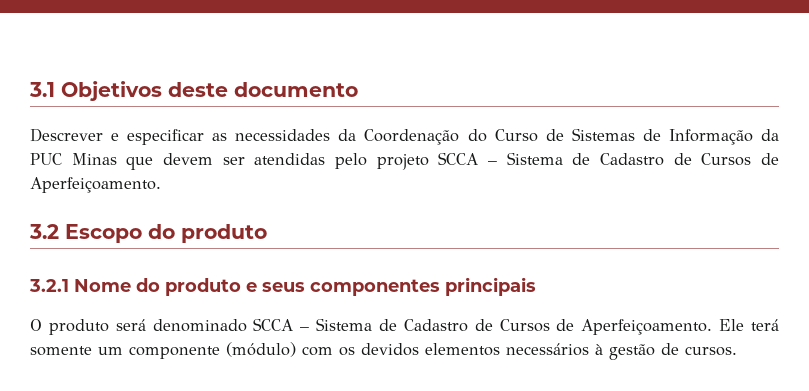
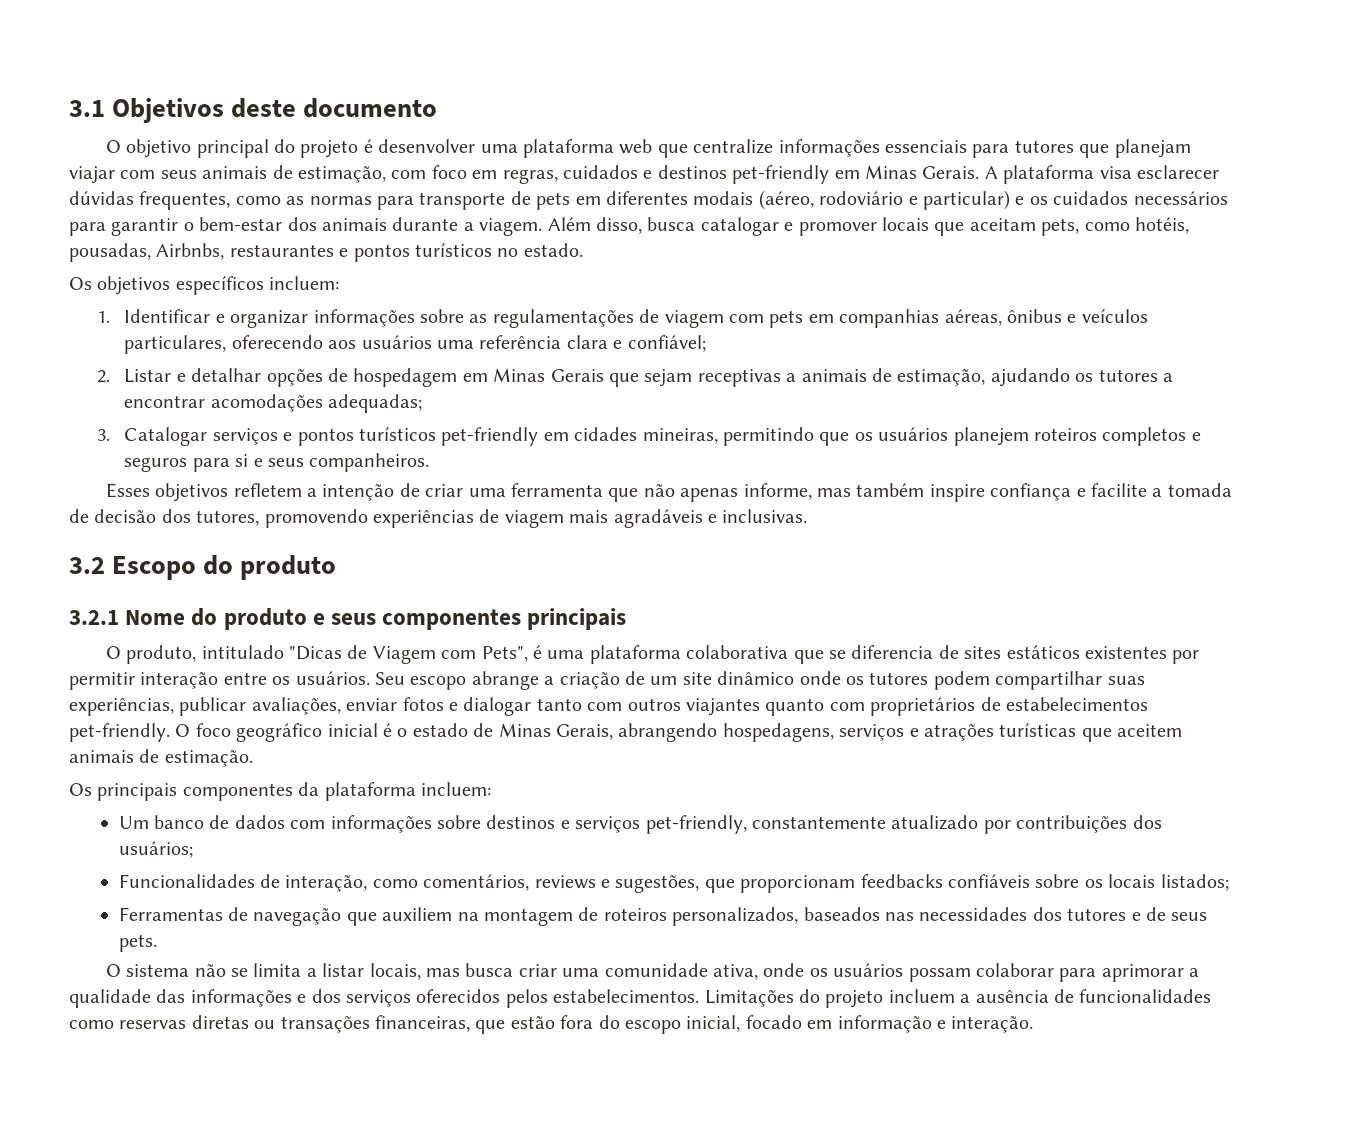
[30,128,780,145] [30,152,779,170] [30,177,161,193] Descrever e especificar as necessidades da Coordenação do Curso de Sistemas de Informação da PUC Minas que devem ser atendidas pelo projeto SCCA – Sistema de Cadastro de Cursos de Aperfeiçoamento. -> [105,139,1191,158] [69,165,1219,184] [69,190,1228,210] [69,217,1189,236] [69,243,583,262] [69,276,340,295] [96,309,1148,328] [124,335,706,354] [96,368,1173,387] [124,394,423,413] [96,427,1201,446] [124,453,430,472] [105,483,1232,502] [69,509,808,528] O objetivo principal do projeto é desenvolver uma plataforma web que centralize informações essenciais para tutores que planejam viajar com seus animais de estimação, com foco em regras, cuidados e destinos pet-friendly em Minas Gerais. A plataforma visa esclarecer dúvidas frequentes, como as normas para transporte de pets em diferentes modais (aéreo, rodoviário e particular) e os cuidados necessários para garantir o bem-estar dos animais durante a viagem. Além disso, busca catalogar e promover locais que aceitam pets, como hotéis, pousadas, Airbnbs, restaurantes e pontos turísticos no estado. // Os objetivos específicos incluem: // 1. Identificar e organizar informações sobre as regulamentações de viagem com pets em companhias aéreas, ônibus e veículos particulares, oferecendo aos usuários uma referência clara e confiável; // 2. Listar e detalhar opções de hospedagem em Minas Gerais que sejam receptivas a animais de estimação, ajudando os tutores a encontrar acomodações adequadas; // 3. Catalogar serviços e pontos turísticos pet-friendly em cidades mineiras, permitindo que os usuários planejem roteiros completos e seguros para si e seus companheiros. // Esses objetivos refletem a intenção de criar uma ferramenta que não apenas informe, mas também inspire confiança e facilite a tomada de decisão dos tutores, promovendo experiências de viagem mais agradáveis e inclusivas.
[48,318,779,335] [30,342,737,360] produto será denominado SCCA – Sistema de Cadastro de Cursos de Aperfeiçoamento. Ele terá somente um componente (módulo) com os devidos elementos necessários à gestão de cursos. -> [126,645,1200,664] [69,671,1145,690] [69,697,1148,716] [69,723,1183,742] [69,749,253,767] [69,782,491,801] [118,815,1162,834] [118,841,193,858] [118,874,1229,893] [118,907,1208,926] [118,934,157,952] [105,963,1200,982] [69,989,1212,1008] [69,1015,1034,1034] produto, intitulado "Dicas de Viagem com Pets", é uma plataforma colaborativa que se diferencia de sites estáticos existentes por permitir interação entre os usuários. Seu escopo abrange a criação de um site dinâmico onde os tutores podem compartilhar suas experiências, publicar avaliações, enviar fotos e dialogar tanto com outros viajantes quanto com proprietários de estabelecimentos pet-friendly. O foco geográfico inicial é o estado de Minas Gerais, abrangendo hospedagens, serviços e atrações turísticas que aceitem animais de estimação. // Os principais componentes da plataforma incluem: // Um banco de dados com informações sobre destinos e serviços pet-friendly, constantemente atualizado por contribuições dos usuários; // Funcionalidades de interação, como comentários, reviews e sugestões, que proporcionam feedbacks confiáveis sobre os locais listados; // Ferramentas de navegação que auxiliem na montagem de roteiros personalizados, baseados nas necessidades dos tutores e de seus pets. // O sistema não se limita a listar locais, mas busca criar uma comunidade ativa, onde os usuários possam colaborar para aprimorar a qualidade das informações e dos serviços oferecidos pelos estabelecimentos. Limitações do projeto incluem a ausência de funcionalidades como reservas diretas ou transações financeiras, que estão fora do escopo inicial, focado em informação e interação.

